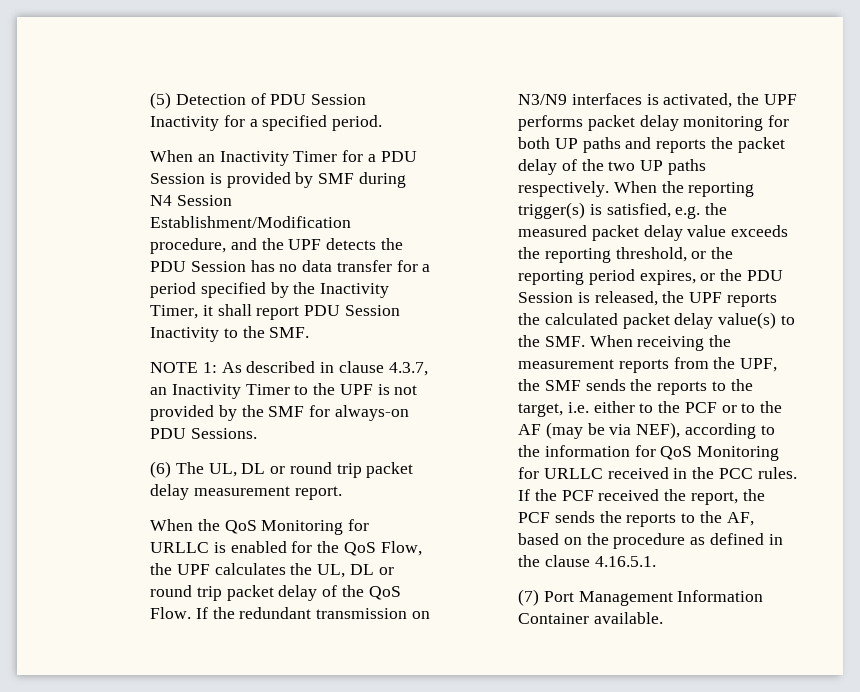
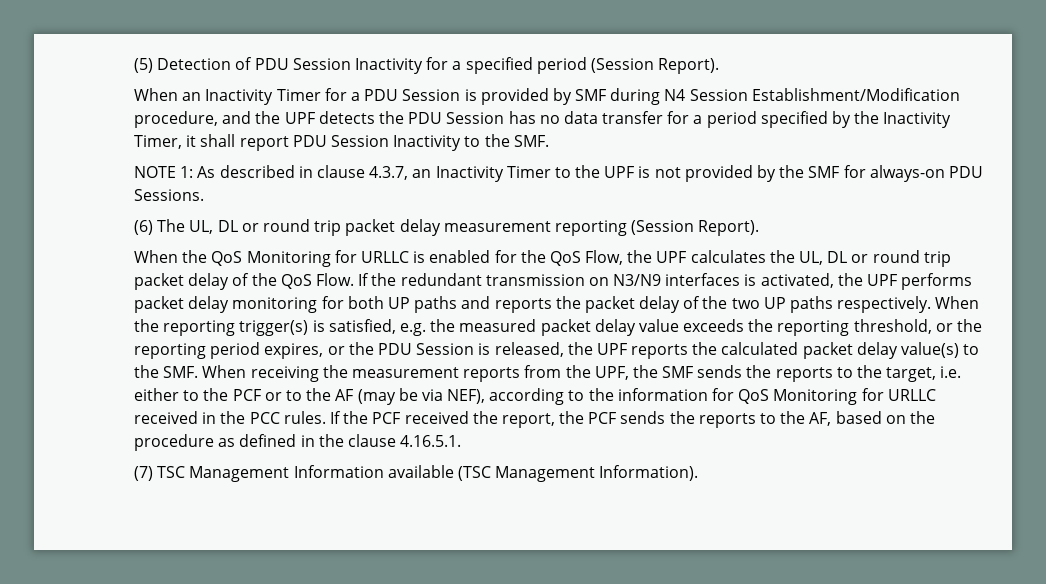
[332,115,383,131] period. -> [536,57,720,74] period (Session Report).
[294,486,342,500] report. -> [554,220,760,236] reporting (Session Report).
[544,591,575,602] Port -> [157,466,186,478] TSC
[518,612,664,624] Container available. -> [387,465,699,482] available (TSC Management Information).

